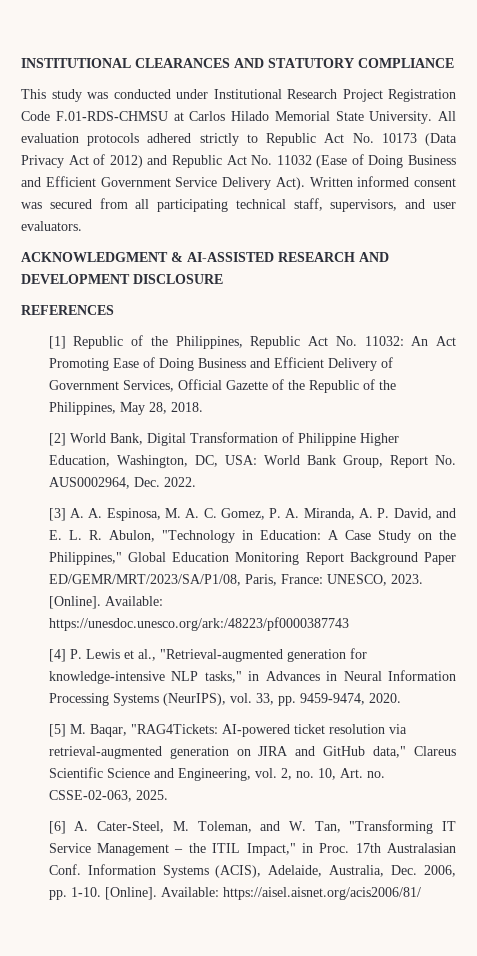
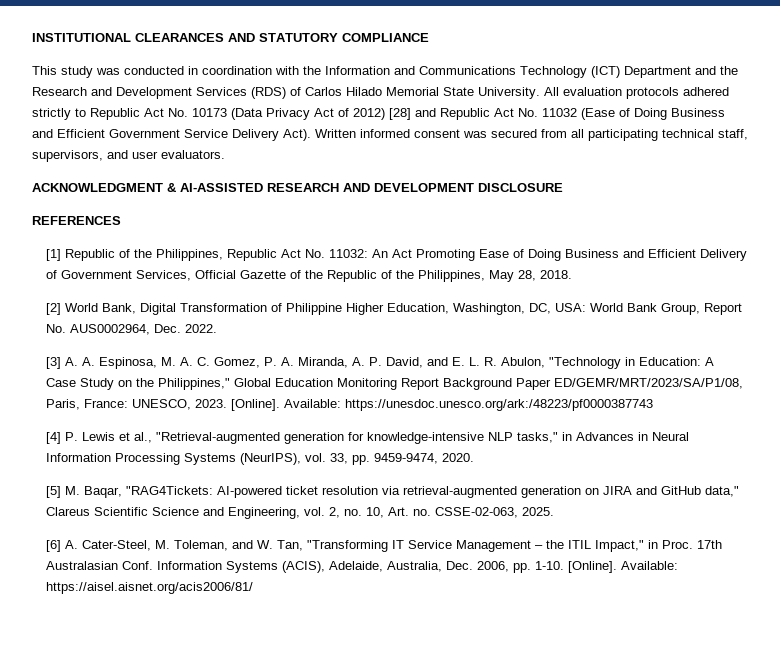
[176,89,456,102] [21,111,184,121] under Institutional Research Project Registration Code F.01-RDS-CHMSU at -> [188,66,738,78] [32,87,301,99] in coordination with the Information and Communications Technology (ICT) Department and the Research and Development Services (RDS) of
(143, 161) none -> [389,108,411,120] [28]

